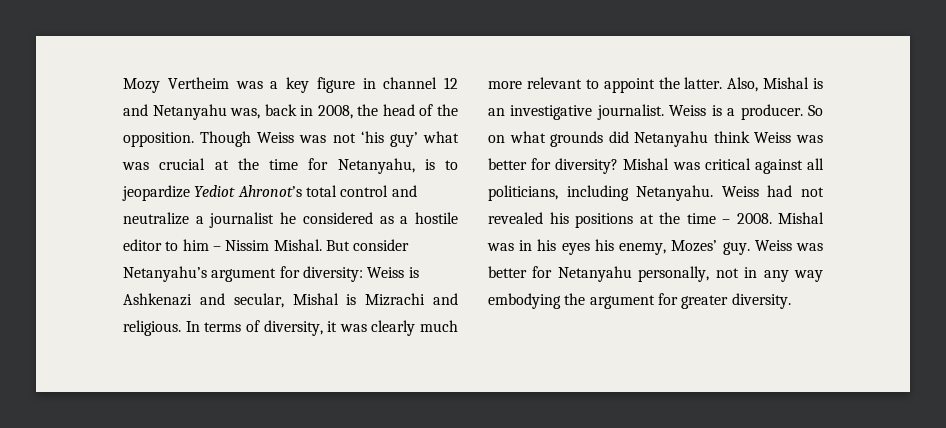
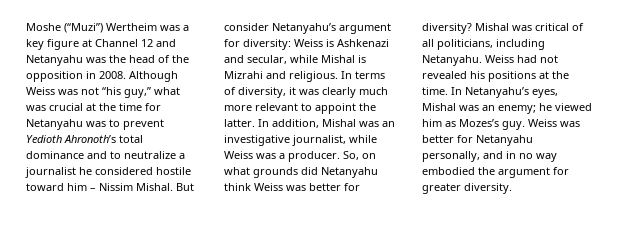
[123,77,229,93] Mozy Vertheim -> [26,23,157,33] Moshe (“Muzi”) Wertheim
[362,77,438,89] in channel -> [82,39,138,47] at Channel
[230,104,458,119] [123,131,252,147] was, back in 2008, the head of the opposition. Though -> [86,55,189,63] [26,71,178,82] was the head of the opposition in 2008. Although
[360,131,418,147] ‘his guy’ -> [102,87,151,98] “his guy,”
[337,158,458,174] [122,185,417,201] Netanyahu, is to jeopardize Yediot Ahronot’s total control and -> [26,119,164,130] [26,135,143,143] [26,151,121,159] Netanyahu was to prevent Yedioth Ahronoth’s total dominance and to
[379,212,458,224] [123,239,179,251] as a hostile editor to -> [156,167,191,175] [26,183,64,191] hostile toward
[292,293,426,306] Mishal is Mizrachi -> [290,55,366,63] [224,71,263,79] while Mishal is Mizrahi
[727,77,823,92] [488,104,722,120] Also, Mishal is an investigative journalist. Weiss is -> [258,119,395,128] [224,135,377,146] [224,151,276,159] In addition, Mishal was an investigative journalist, while Weiss was
[808,105,823,116] So -> [343,151,359,160] So,
[754,159,803,174] against -> [572,23,584,31] of
[686,212,824,224] [487,239,718,255] time – 2008. Mishal was in his eyes his enemy, Mozes’ -> [422,87,558,98] [422,103,592,114] [422,119,499,127] time. In Netanyahu’s eyes, Mishal was an enemy; he viewed him as Mozes’s
[715,267,823,282] [488,293,561,309] not in any way embodying -> [483,151,557,162] [422,167,475,175] and in no way embodied

